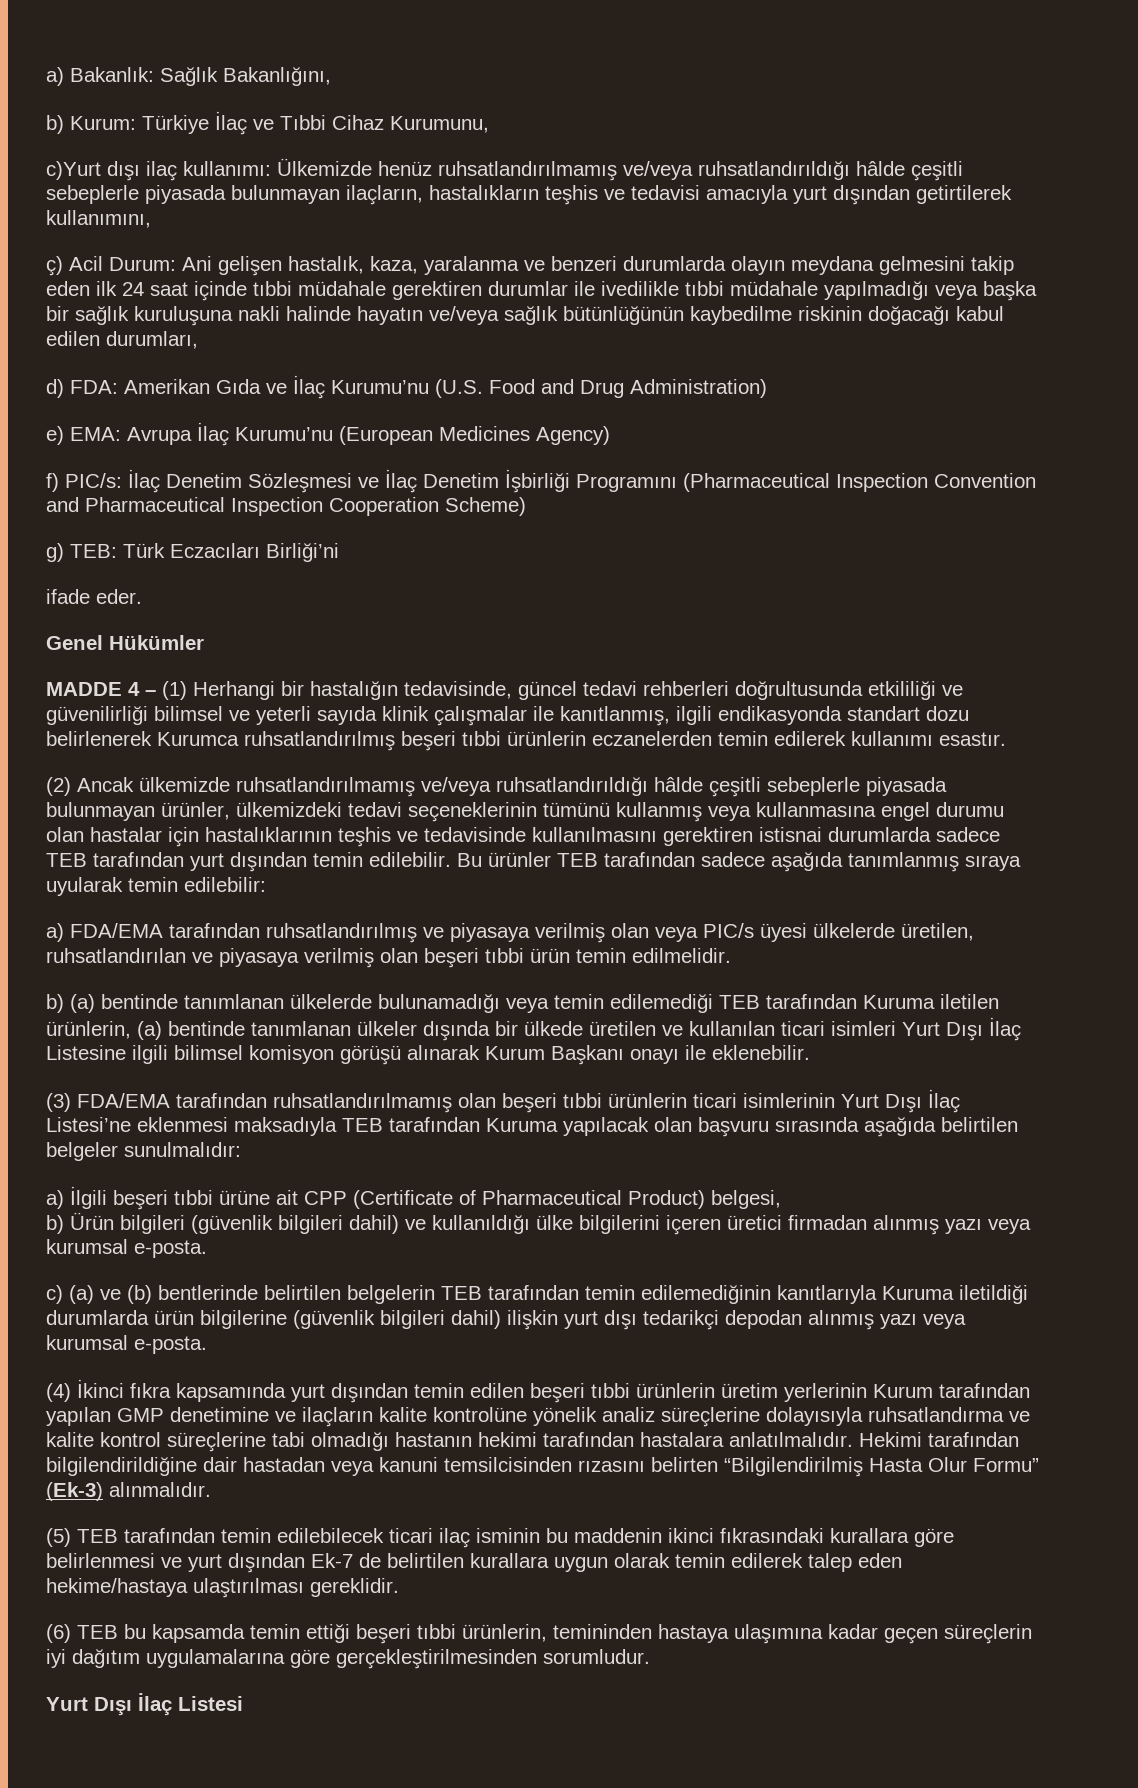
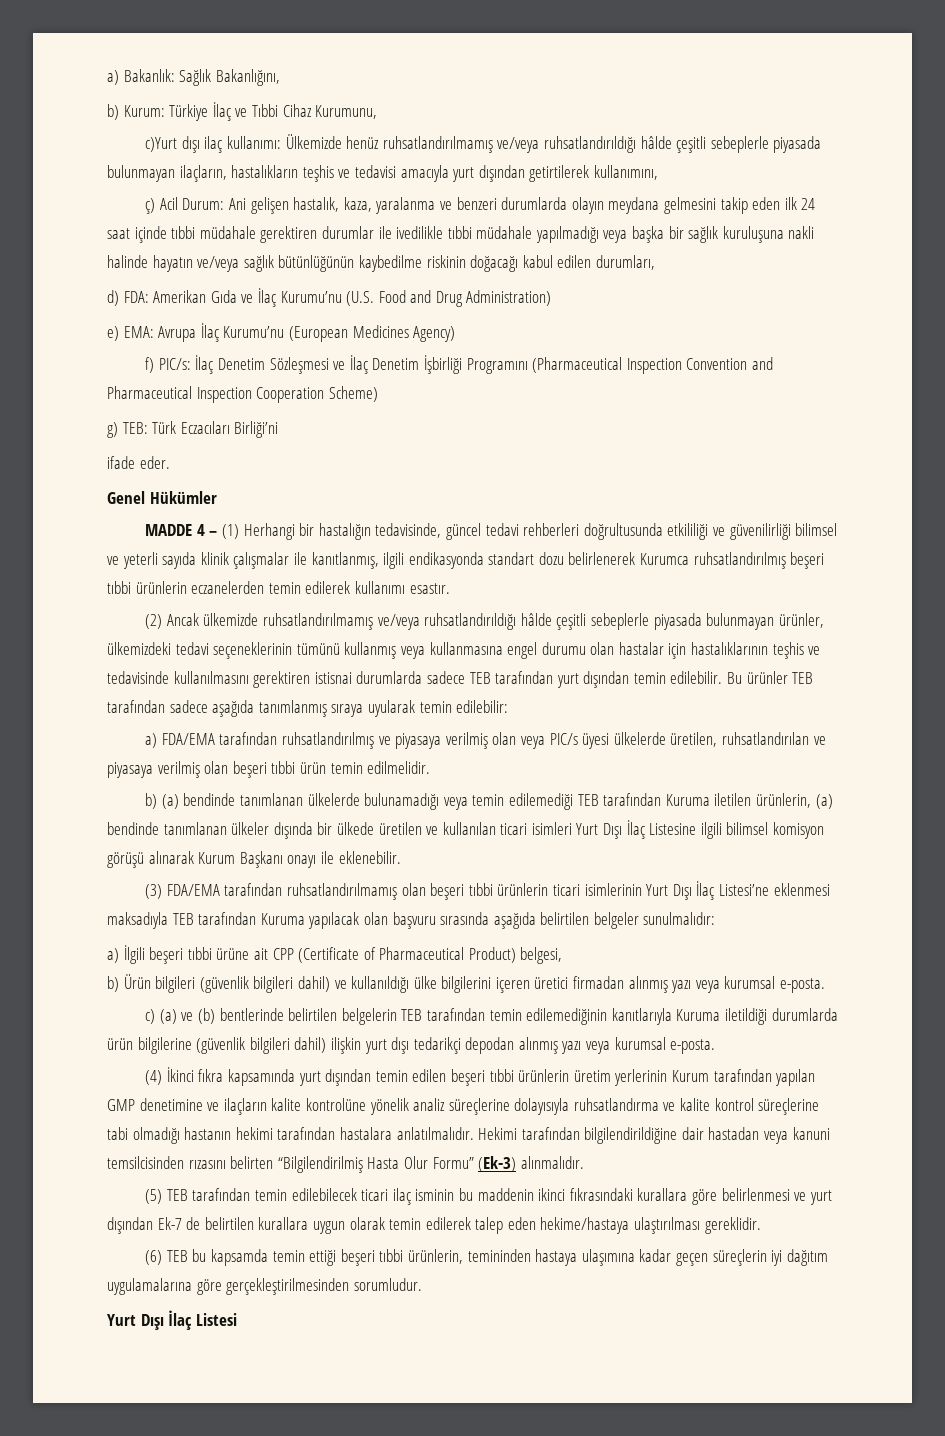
[101,994,178,1009] bentinde -> [183,793,236,806] bendinde
[168,1021,245,1036] bentinde -> [107,822,159,835] bendinde

